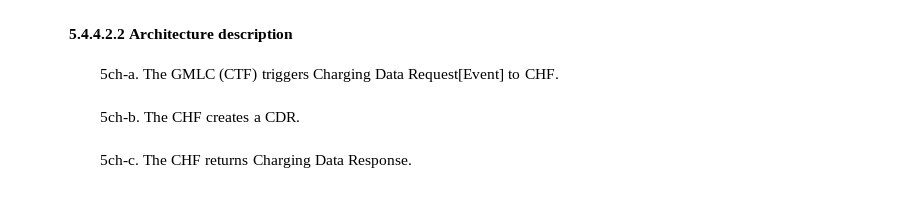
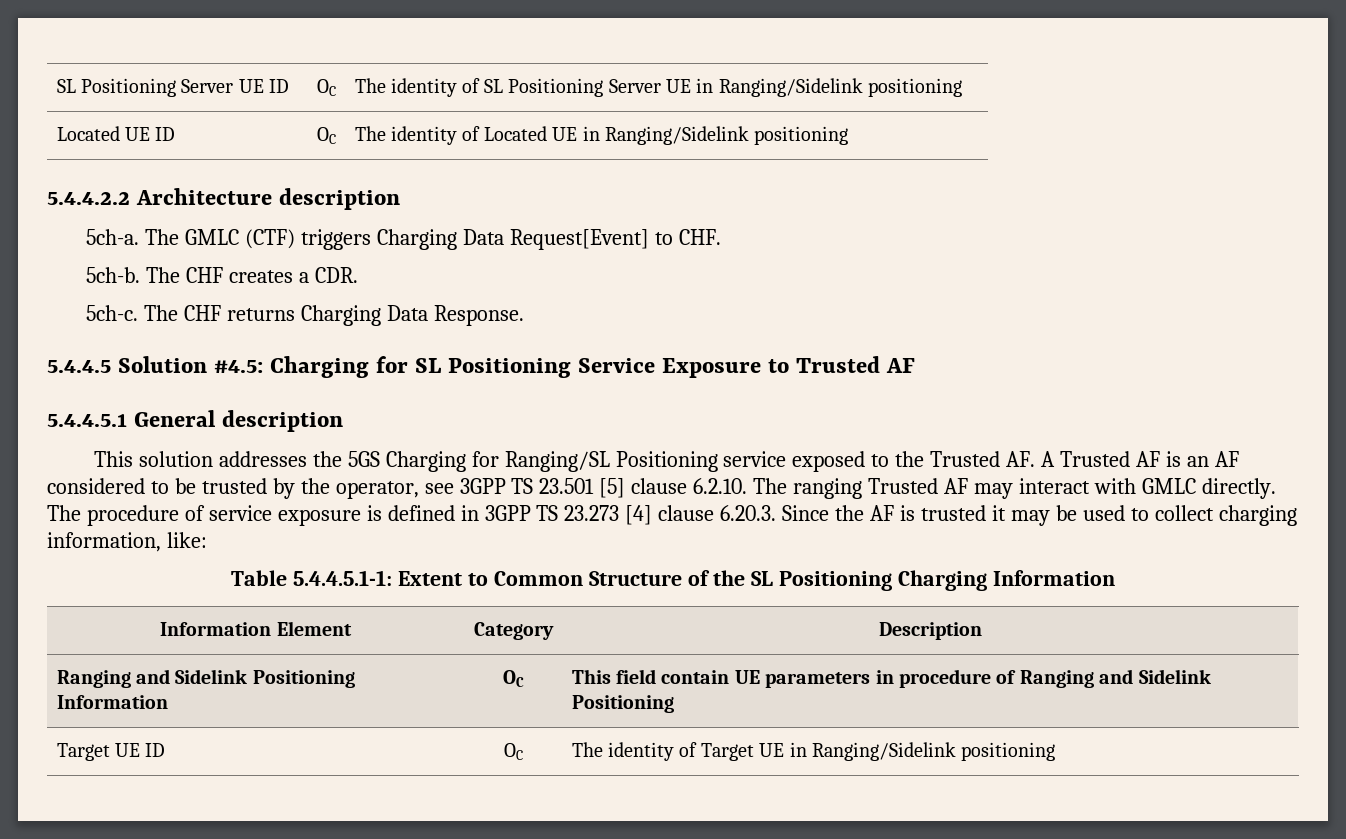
(69, 34) none -> [56,78,290,97] [316,79,336,96] [354,78,963,97] [56,126,176,141] [316,127,336,144] [354,126,849,145] SL Positioning Server UE ID | OC | The identity of SL Positioning Server UE in Ranging/Sidelink positioning // Located UE ID | OC | The identity of Located UE in Ranging/Sidelink positioning //
(412, 161) none -> [47,356,916,378] [47,410,344,432] [94,451,1239,472] [47,478,1276,499] [47,505,1297,526] [47,532,207,552] [231,570,1115,591] [160,621,352,636] [473,622,554,640] [879,622,982,640] [56,669,355,688] [56,695,168,709] [502,670,524,687] [571,669,1211,688] [571,695,674,713] [56,743,166,761] [503,743,523,760] [571,742,1056,761] // 5.4.4.5 Solution #4.5: Charging for SL Positioning Service Exposure to Trusted AF // 5.4.4.5.1 General description // This solution addresses the 5GS Charging for Ranging/SL Positioning service exposed to the Trusted AF. A Trusted AF is an AF considered to be trusted by the operator, see 3GPP TS 23.501 [5] clause 6.2.10. The ranging Trusted AF may interact with GMLC directly. The procedure of service exposure is defined in 3GPP TS 23.273 [4] clause 6.20.3. Since the AF is trusted it may be used to collect charging information, like: // Table 5.4.4.5.1-1: Extent to Common Structure of the SL Positioning Charging Information // Information Element | Category | Description // Ranging and Sidelink Positioning Information | OC | This field contain UE parameters in procedure of Ranging and Sidelink Positioning // Target UE ID | OC | The identity of Target UE in Ranging/Sidelink positioning

